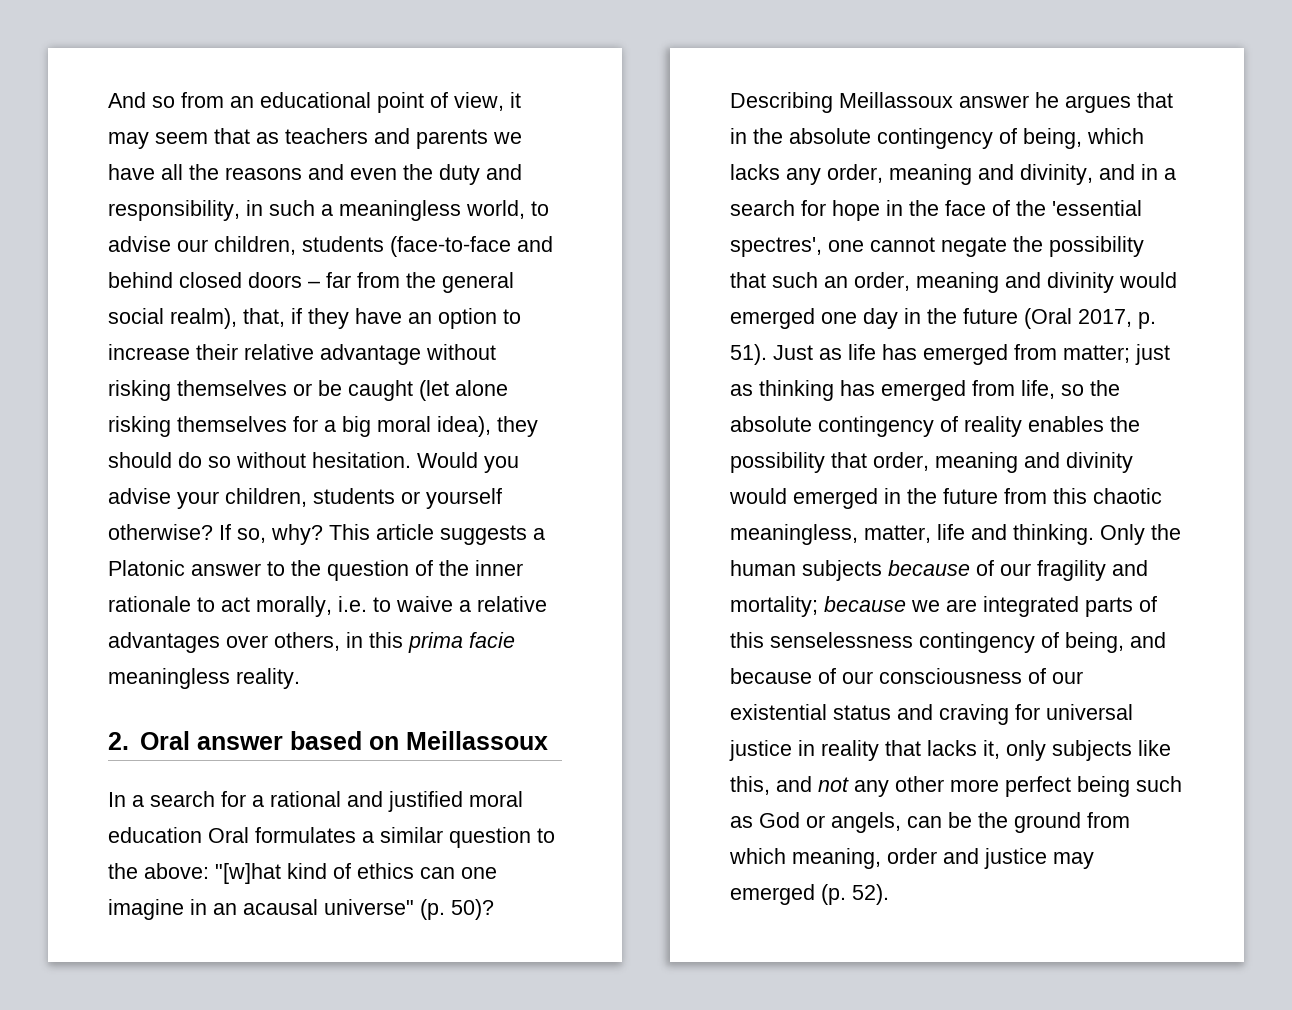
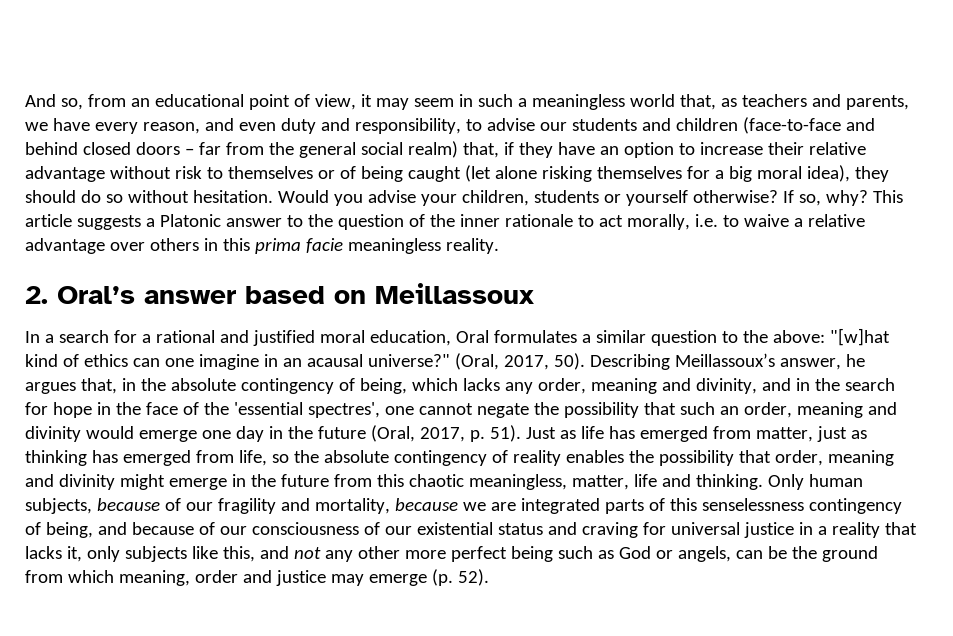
[152,96,175,108] so -> [60,98,83,110] so,
[214,128,522,149] [108,164,522,185] [108,200,549,221] [108,236,384,255] that as teachers and parents we have all the reasons and even the duty and responsibility, in such a meaningless world, to advise our children, students -> [458,94,909,110] [25,118,738,134] in such a meaningless world that, as teachers and parents, we have every reason, and even duty and responsibility, to advise our students and children
[170,308,237,329] realm), -> [407,141,458,158] realm)
[108,380,342,401] risking themselves or be -> [174,166,403,182] risk to themselves or of being
[108,632,340,653] advantages over others, -> [25,238,199,254] advantage over others
[139,731,190,750] Oral -> [57,286,136,304] Oral’s
[108,827,202,843] education -> [369,330,451,346] education,
[324,899,494,920] [730,92,1029,113] universe" (p. 50)? Describing Meillassoux answer -> [367,353,841,370] universe?" (Oral, 2017, 50). Describing Meillassoux’s answer,
[1137,92,1173,108] that -> [80,378,117,394] that,
[1164,168,1176,180] a -> [814,378,840,391] the
[730,308,815,329] emerged -> [138,430,197,442] emerge
[1024,308,1072,329] (Oral -> [370,425,415,442] (Oral,
[1063,345,1130,363] matter; -> [755,427,813,442] matter,
[729,488,878,509] would emerged -> [119,474,227,490] might emerge
[1151,524,1181,540] [730,560,882,581] the human subjects -> [808,474,863,487] [25,498,92,514] human subjects,
[730,596,818,617] mortality; -> [314,498,390,514] mortality,
(815, 748) none -> [817,526,827,535] a
[730,884,815,905] emerged -> [368,574,427,586] emerge

